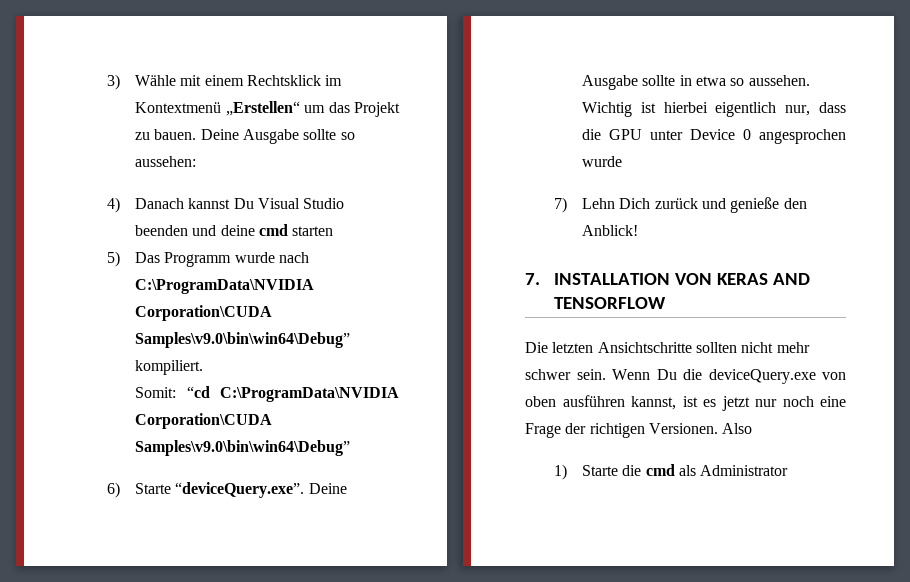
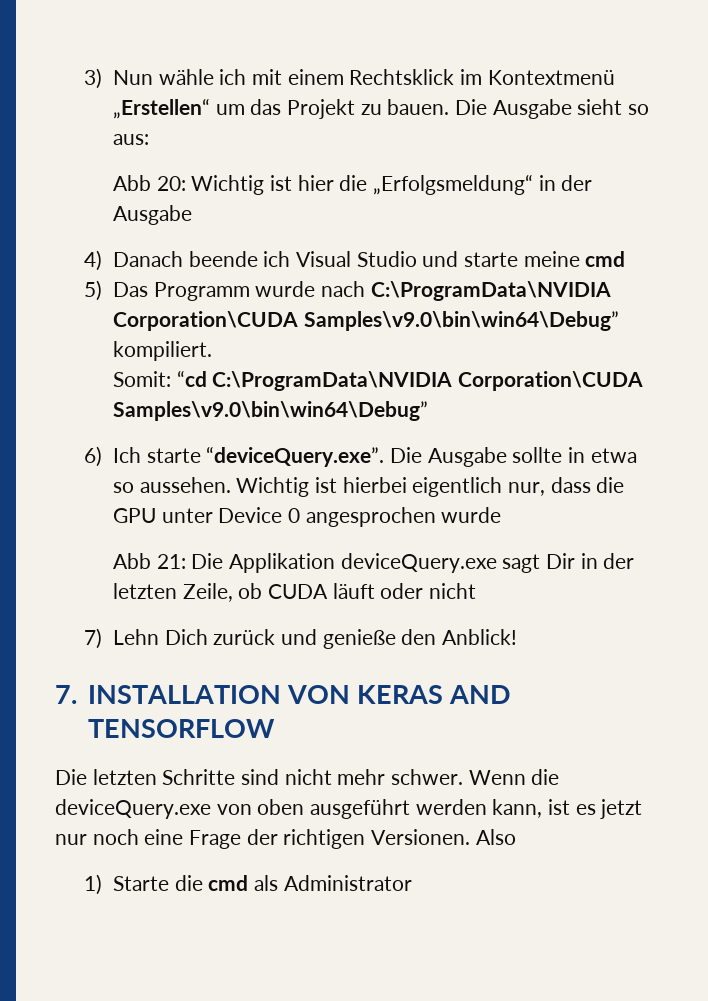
[135,75,177,86] Wähle -> [113,69,247,85] Nun wähle ich
[200,129,355,144] [135,156,197,167] [106,197,345,213] [135,224,334,236] Deine Ausgabe sollte so aussehen: // 4) Danach kannst Du Visual Studio beenden und deine cmd starten -> [455,99,650,119] [113,134,150,145] [113,174,593,195] [113,205,193,225] [84,250,626,271] Die Ausgabe sieht so aus: // Abb 20: Wichtig ist hier die „Erfolgsmeldung“ in der Ausgabe // 4) Danach beende ich Visual Studio und starte meine cmd
[135,482,347,498] Starte “deviceQuery.exe”. Deine -> [113,446,423,467] Ich starte “deviceQuery.exe”. Die
(623, 161) none -> [113,553,635,573] [113,583,477,602] // Abb 21: Die Applikation deviceQuery.exe sagt Dir in der letzten Zeile, ob CUDA läuft oder nicht
[597,342,810,353] [525,369,677,380] Ansichtschritte sollten nicht mehr schwer sein. Wenn Du -> [162,769,526,785] Schritte sind nicht mehr schwer. Wenn
[562,395,676,410] ausführen kannst, -> [310,799,543,819] ausgeführt werden kann,

